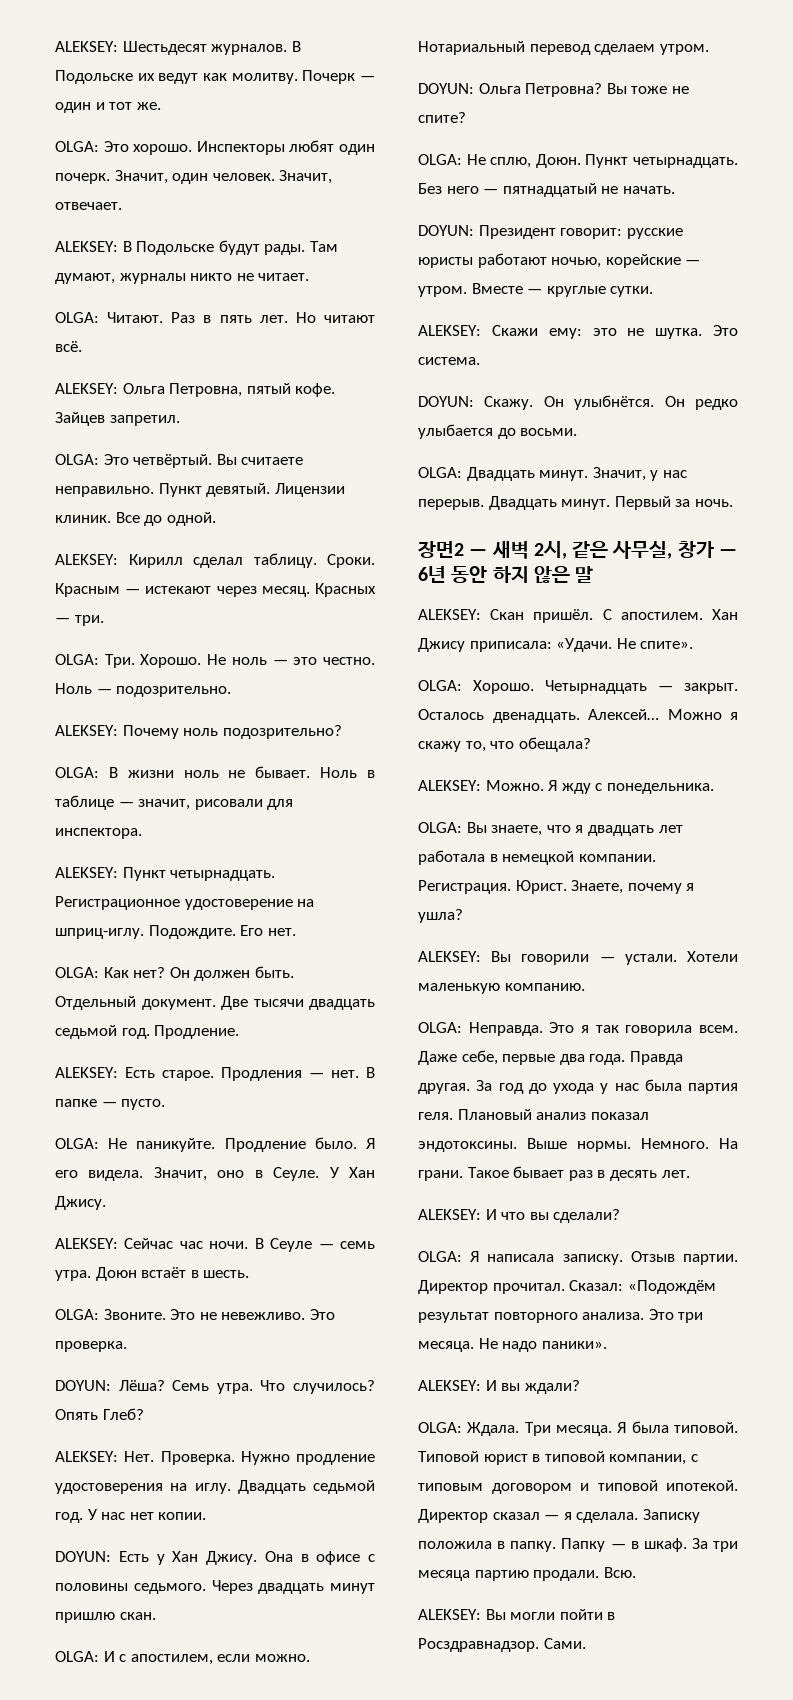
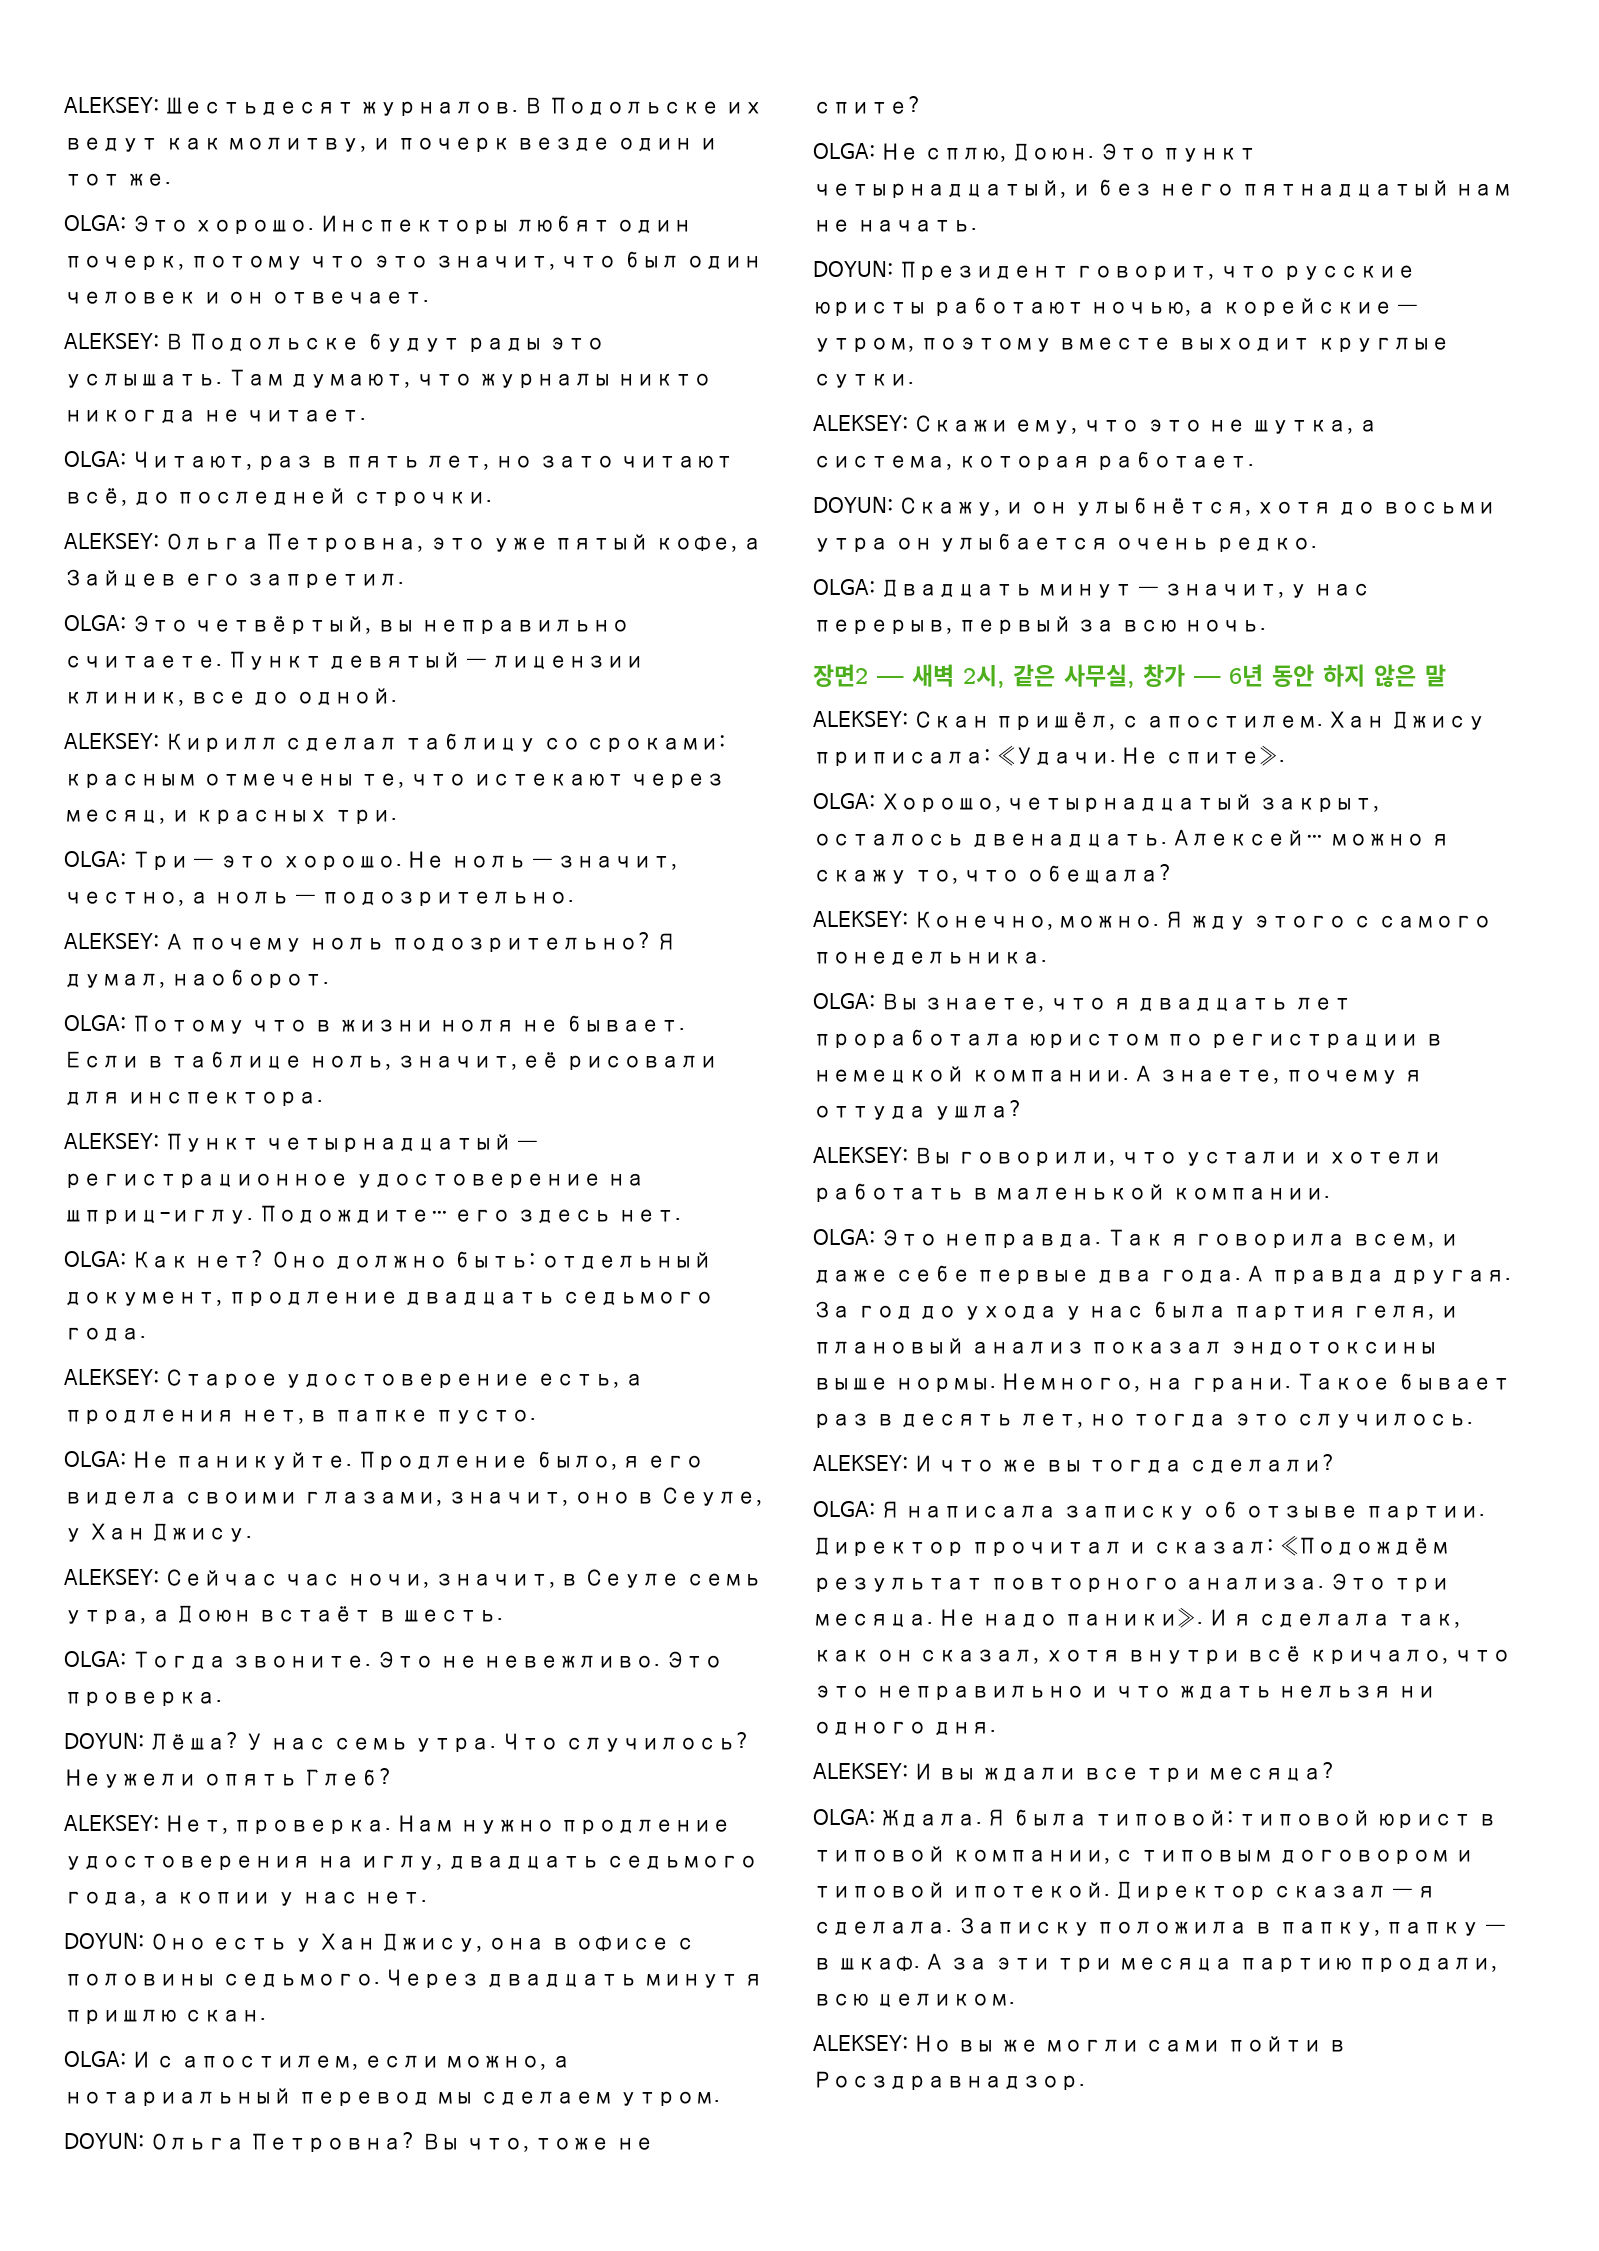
[231,70,375,84] молитву. Почерк — -> [227,137,612,152] молитву, и почерк везде
[55,170,333,184] почерк. Значит, один человек. Значит, -> [64,251,762,270] [64,291,266,304] почерк, потому что это значит, что был один человек и он
[264,244,306,255] рады. -> [466,337,606,352] [64,373,222,388] рады это услышать.
(115, 278) none -> [416,373,474,386] что
(233, 277) none -> [64,409,197,424] никогда
[107,312,375,323] [55,341,82,352] [55,383,336,397] [55,412,180,426] [55,454,304,468] [55,483,345,497] [55,512,140,523] Читают. Раз в пять лет. Но читают всё. // ALEKSEY: Ольга Петровна, пятый кофе. Зайцев запретил. // OLGA: Это четвёртый. Вы считаете неправильно. Пункт девятый. Лицензии клиник. Все -> [131,451,735,470] [64,488,493,506] [64,533,762,552] [64,569,405,588] [64,615,630,634] [64,651,644,670] [64,691,247,706] Читают, раз в пять лет, но зато читают всё, до последней строчки. // ALEKSEY: Ольга Петровна, это уже пятый кофе, а Зайцев его запретил. // OLGA: Это четвёртый, вы неправильно считаете. Пункт девятый — лицензии клиник, все
[253,553,375,568] [55,583,376,597] [55,615,104,626] [55,654,376,668] [55,683,92,694] таблицу. Сроки. Красным — истекают через месяц. Красных — три. // OLGA: Три. Хорошо. Не ноль — это честно. Ноль -> [404,733,726,752] [64,773,726,788] [64,809,398,824] [64,851,678,870] [64,891,291,906] таблицу со сроками: красным отмечены те, что истекают через месяц, и красных три. // OLGA: Три — это хорошо. Не ноль — значит, честно, а ноль
[122,725,179,739] Почему -> [164,933,304,952] А почему
[55,767,219,778] // OLGA: В жизни ноль -> [657,933,677,950] [64,969,329,988] [64,1015,516,1034] Я думал, наоборот. // OLGA: Потому что в жизни ноля
[320,767,358,778] Ноль -> [64,1051,140,1068] Если
[118,799,191,810] — значит, -> [309,1052,561,1070] ноль, значит, её
[170,870,276,881] [55,896,315,910] [55,925,296,939] [55,966,294,981] [55,996,375,1010] [55,1025,240,1039] [55,1067,375,1081] [55,1099,117,1107] четырнадцать. Регистрационное удостоверение на шприц-иглу. Подождите. Его нет. // OLGA: Как нет? Он должен быть. Отдельный документ. Две тысячи двадцать седьмой год. Продление. // ALEKSEY: Есть старое. Продления — нет. В папке — -> [265,1134,538,1152] [64,1173,646,1188] [64,1205,681,1224] [64,1250,713,1270] [64,1291,715,1306] [64,1327,146,1342] [64,1369,644,1388] [64,1409,430,1424] четырнадцатый — регистрационное удостоверение на шприц-иглу. Подождите… его здесь нет. // OLGA: Как нет? Оно должно быть: отдельный документ, продление двадцать седьмого года. // ALEKSEY: Старое удостоверение есть, а продления нет, в папке
[314,1137,375,1149] [55,1167,339,1181] было. Я его видела. Значит, оно в Сеуле. У -> [534,1451,705,1470] [64,1487,763,1506] [64,1528,83,1542] было, я его видела своими глазами, значит, оно в Сеуле, у
[209,1238,375,1252] [55,1270,91,1281] ночи. В Сеуле — семь утра. -> [347,1569,762,1588] [64,1609,171,1624] ночи, значит, в Сеуле семь утра, а
[103,1309,166,1320] Звоните. -> [131,1651,372,1670] Тогда звоните.
[172,1380,210,1391] Семь -> [245,1733,409,1750] У нас семь
[55,1409,98,1420] Опять -> [64,1769,298,1788] Неужели опять
[124,1451,375,1465] [55,1480,375,1494] [55,1509,207,1523] [55,1551,293,1565] Нет. Проверка. Нужно продление удостоверения на иглу. Двадцать седьмой год. У нас нет копии. // DOYUN: Есть у Хан Джису. Она -> [164,1815,732,1834] [64,1855,758,1870] [64,1891,428,1906] [64,1932,546,1952] Нет, проверка. Нам нужно продление удостоверения на иглу, двадцать седьмого года, а копии у нас нет. // DOYUN: Оно есть у Хан Джису, она
(375, 1588) none -> [744,1974,764,1986] я
[254,1654,310,1662] [418,41,591,55] можно. Нотариальный перевод -> [445,2055,572,2070] [64,2088,475,2106] можно, а нотариальный перевод мы
(627, 88) none -> [465,2137,529,2152] что,
[585,154,738,168] [418,183,597,197] Пункт четырнадцать. Без него — пятнадцатый -> [1099,143,1258,162] [813,179,1513,198] Это пункт четырнадцатый, и без него пятнадцатый нам
[560,228,623,239] говорит: -> [1075,265,1278,280] говорит, что
(602, 262) none -> [1197,301,1217,314] а
[418,283,543,297] утром. Вместе — -> [813,337,1312,352] утром, поэтому вместе выходит
[548,325,738,339] [418,357,480,365] [418,395,738,410] [418,424,578,439] [418,467,687,481] [418,496,691,510] ему: это не шутка. Это система. // DOYUN: Скажу. Он улыбнётся. Он редко улыбается до восьми. // OLGA: Двадцать минут. Значит, у нас перерыв. Двадцать минут. Первый за -> [1014,419,1378,434] [813,451,1255,470] [813,496,1496,516] [813,533,1317,552] [813,579,1372,598] [813,616,1179,634] ему, что это не шутка, а система, которая работает. // DOYUN: Скажу, и он улыбнётся, хотя до восьми утра он улыбается очень редко. // OLGA: Двадцать минут — значит, у нас перерыв, первый за всю
[533,609,612,623] пришёл. С -> [995,712,1141,730] пришёл, с
[473,680,738,694] [418,709,484,720] Хорошо. Четырнадцать — закрыт. Осталось -> [880,793,1379,812] [813,833,965,846] Хорошо, четырнадцатый закрыт, осталось
[667,709,722,720] Можно -> [1330,833,1426,846] можно
[485,780,603,794] Можно. Я жду с -> [913,911,1492,930] Конечно, можно. Я жду этого с самого
[418,850,656,865] [418,880,624,894] работала в немецкой компании. Регистрация. Юрист. Знаете, -> [813,1029,1444,1048] [813,1065,1280,1084] проработала юристом по регистрации в немецкой компании. А знаете,
(695, 887) none -> [813,1105,927,1120] оттуда
[521,951,738,965] [418,983,585,994] [418,1022,738,1036] [418,1050,498,1065] говорили — устали. Хотели маленькую компанию. // OLGA: Неправда. Это я так говорила всем. Даже себе, -> [957,1151,1443,1166] [813,1183,1331,1202] [813,1229,1459,1248] [813,1265,971,1284] говорили, что устали и хотели работать в маленькой компании. // OLGA: Это неправда. Так я говорила всем, и даже себе
[629,1051,683,1065] Правда -> [1246,1265,1386,1284] А правда
[418,1109,649,1120] [418,1138,738,1152] геля. Плановый анализ показал эндотоксины. Выше нормы. Немного. На -> [1352,1305,1460,1320] [813,1338,1439,1356] [813,1373,1185,1392] геля, и плановый анализ показал эндотоксины выше нормы. Немного, на
[661,1170,690,1178] лет. -> [1020,1413,1473,1428] лет, но тогда это случилось.
[529,1212,549,1220] вы -> [1001,1459,1184,1474] же вы тогда
[562,1251,738,1265] [418,1280,624,1294] записку. Отзыв партии. Директор прочитал. Сказал: -> [1062,1501,1486,1520] [813,1537,1274,1556] записку об отзыве партии. Директор прочитал и сказал:
[418,1380,580,1394] [418,1421,738,1436] [418,1451,479,1462] // ALEKSEY: И вы ждали? // OLGA: Ждала. Три месяца. Я была типовой. Типовой -> [1208,1609,1460,1628] [813,1646,1511,1664] [813,1685,1437,1700] [813,1721,996,1736] [813,1762,1337,1782] [813,1809,1372,1828] И я сделала так, как он сказал, хотя внутри всё кричало, что это неправильно и что ждать нельзя ни одного дня. // ALEKSEY: И вы ждали все три месяца? // OLGA: Ждала. Я была типовой: типовой
[510,1538,606,1552] папку. Папку -> [1278,1921,1481,1936] папку, папку
[691,1538,738,1552] [418,1567,636,1581] [418,1609,556,1620] За три месяца партию продали. Всю. // ALEKSEY: Вы могли -> [925,1953,1498,1972] [813,1993,1015,2008] [813,2035,1222,2052] А за эти три месяца партию продали, всю целиком. // ALEKSEY: Но вы же могли сами
[543,1638,586,1649] Сами. -> (1085, 2080) none

